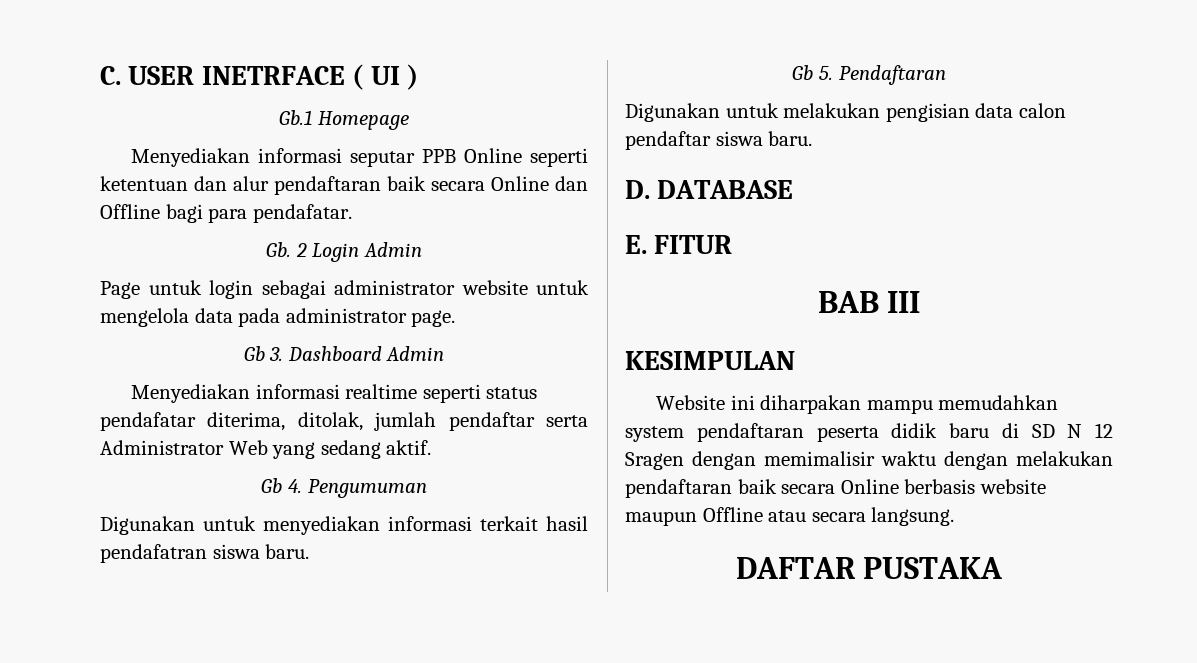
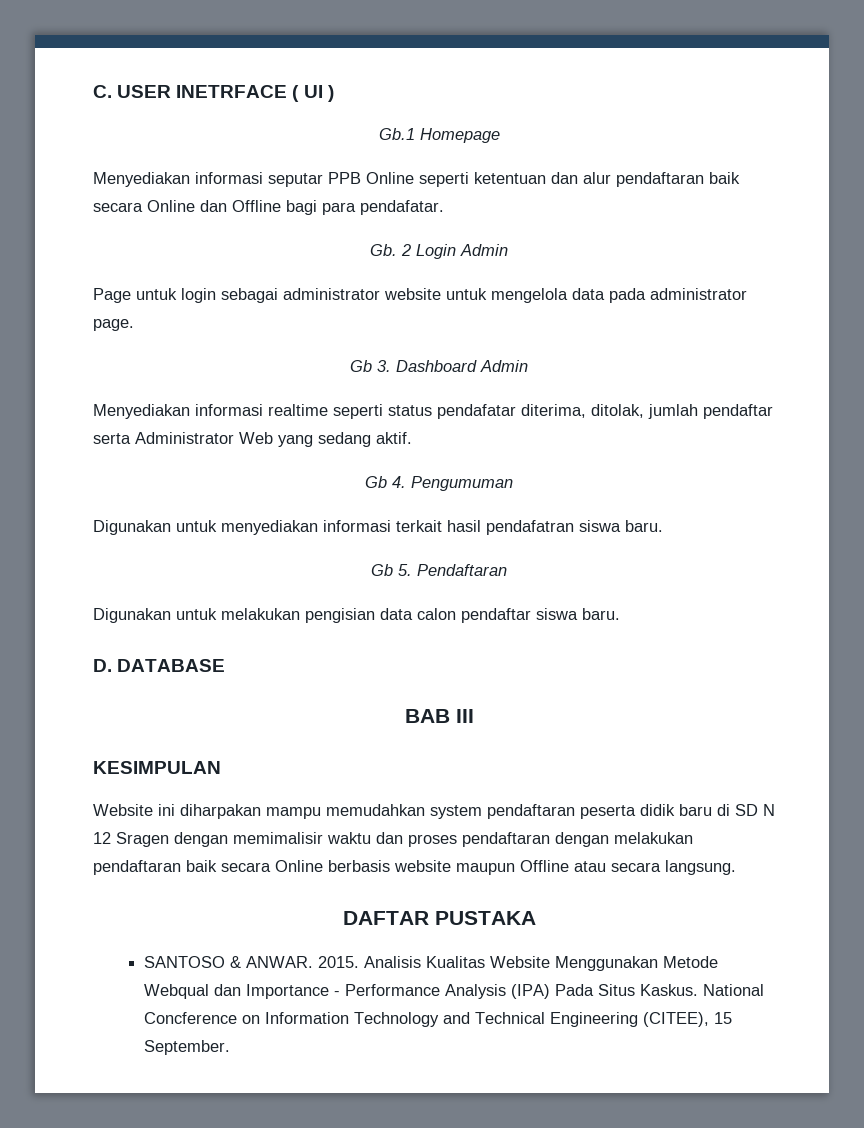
[625,235,733,254] // E. FITUR -> (226, 665) none
(936, 458) none -> [376,832,550,847] dan proses pendaftaran
(1003, 568) none -> [143,956,718,971] [143,984,764,999] [143,1012,732,1027] [143,1040,230,1055] // SANTOSO & ANWAR. 2015. Analisis Kualitas Website Menggunakan Metode Webqual dan Importance - Performance Analysis (IPA) Pada Situs Kaskus. National Concference on Information Technology and Technical Engineering (CITEE), 15 September.

